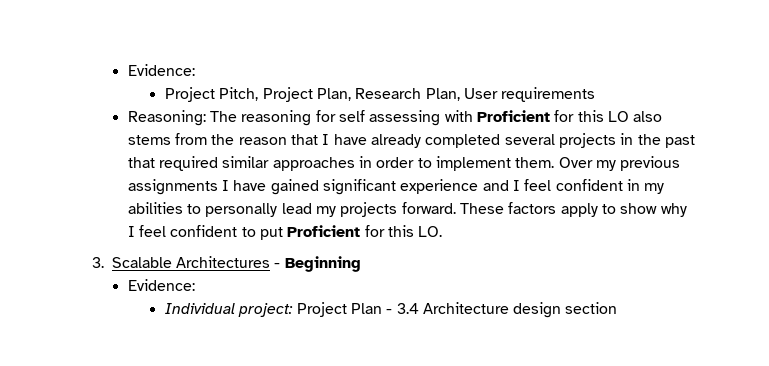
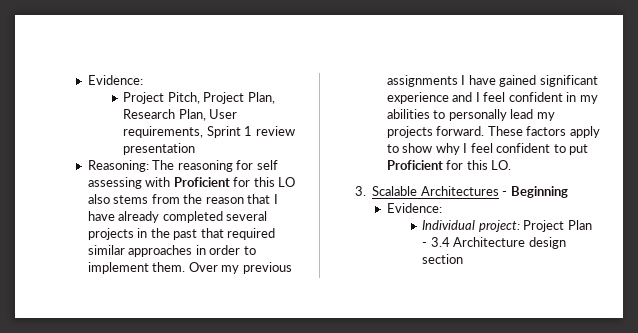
[501,87,596,102] requirements -> [123,126,295,138] [123,143,196,155] requirements, Sprint 1 review presentation

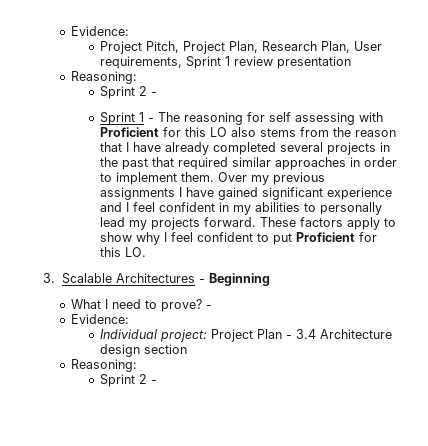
(149, 166) none -> [99,86,157,99] [99,112,154,125] // Sprint 2 - // Sprint 1 -
(569, 192) none -> [71,299,213,312] // What I need to prove? -
(464, 259) none -> [71,359,138,372] [99,374,157,387] // Reasoning: // Sprint 2 -

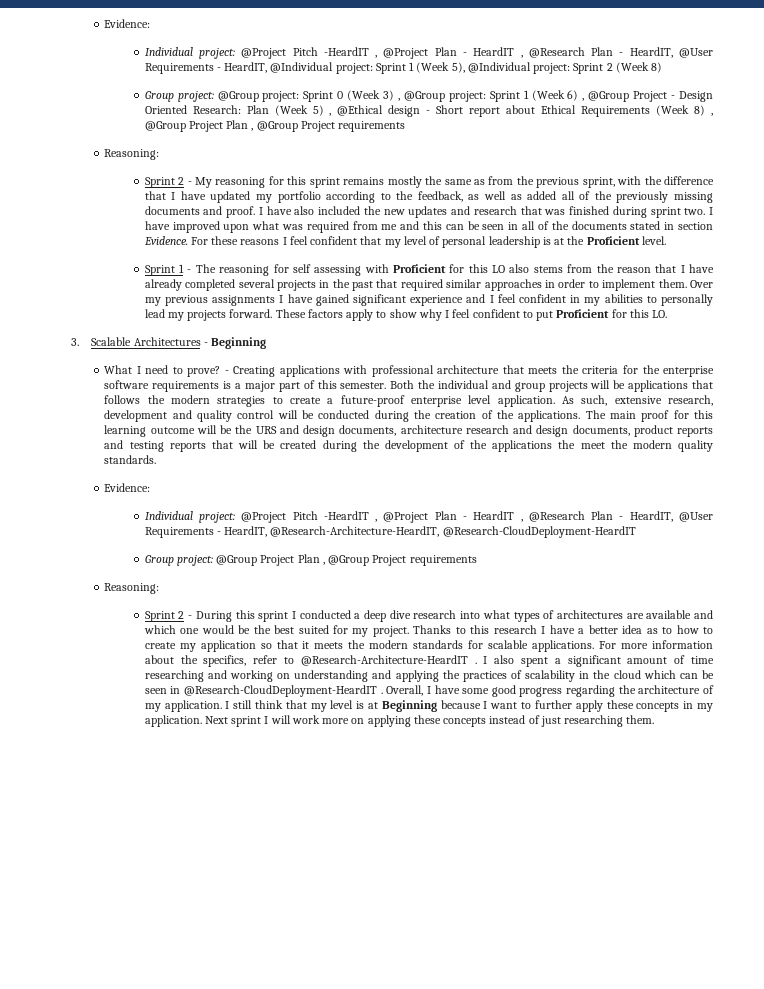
[71,26,130,36] [99,41,382,54] [99,56,351,69] [71,71,138,84] [99,86,157,99] Evidence: // Project Pitch, Project Plan, Research Plan, User requirements, Sprint 1 review presentation // Reasoning: // Sprint 2 - -> [104,19,151,28] [144,47,713,59] [144,62,663,74] [144,90,713,102] [144,105,713,117] [144,120,406,132] [104,149,160,160] [144,176,714,188] [144,191,713,203] [144,206,713,218] [144,221,713,233] [143,236,666,248] Evidence: // Individual project: @Project Pitch -HeardIT , @Project Plan - HeardIT , @Research Plan - HeardIT, @User Requirements - HeardIT, @Individual project: Sprint 1 (Week 5), @Individual project: Sprint 2 (Week 8) // Group project: @Group project: Sprint 0 (Week 3) , @Group project: Sprint 1 (Week 6) , @Group Project - Design Oriented Research: Plan (Week 5) , @Ethical design - Short report about Ethical Requirements (Week 8) , @Group Project Plan , @Group Project requirements // Reasoning: // Sprint 2 - My reasoning for this sprint remains mostly the same as from the previous sprint, with the difference that I have updated my portfolio according to the feedback, as well as added all of the previously missing documents and proof. I have also included the new updates and research that was finished during sprint two. I have improved upon what was required from me and this can be seen in all of the documents stated in section Evidence. For these reasons I feel confident that my level of personal leadership is at the Proficient level.
[71,314,130,324] [99,329,392,342] [99,344,187,357] [71,359,138,372] [99,374,157,387] // Evidence: // Individual project: Project Plan - 3.4 Architecture design section // Reasoning: // Sprint 2 - -> [233,365,715,377] [104,380,713,392] [104,395,713,407] [104,410,713,422] [104,425,713,437] [104,440,713,452] [104,455,157,464] [104,483,151,492] [144,511,713,523] [144,526,636,538] [144,554,477,566] [104,583,160,594] [144,610,713,622] [143,625,714,637] [144,640,714,652] [144,655,714,667] [144,670,714,682] [144,685,714,697] [144,700,713,712] [144,715,655,727] Creating applications with professional architecture that meets the criteria for the enterprise software requirements is a major part of this semester. Both the individual and group projects will be applications that follows the modern strategies to create a future-proof enterprise level application. As such, extensive research, development and quality control will be conducted during the creation of the applications. The main proof for this learning outcome will be the URS and design documents, architecture research and design documents, product reports and testing reports that will be created during the development of the applications the meet the modern quality standards. // Evidence: // Individual project: @Project Pitch -HeardIT , @Project Plan - HeardIT , @Research Plan - HeardIT, @User Requirements - HeardIT, @Research-Architecture-HeardIT, @Research-CloudDeployment-HeardIT // Group project: @Group Project Plan , @Group Project requirements // Reasoning: // Sprint 2 - During this sprint I conducted a deep dive research into what types of architectures are available and which one would be the best suited for my project. Thanks to this research I have a better idea as to how to create my application so that it meets the modern standards for scalable applications. For more information about the specifics, refer to @Research-Architecture-HeardIT . I also spent a significant amount of time researching and working on understanding and applying the practices of scalability in the cloud which can be seen in @Research-CloudDeployment-HeardIT . Overall, I have some good progress regarding the architecture of my application. I still think that my level is at Beginning because I want to further apply these concepts in my application. Next sprint I will work more on applying these concepts instead of just researching them.

